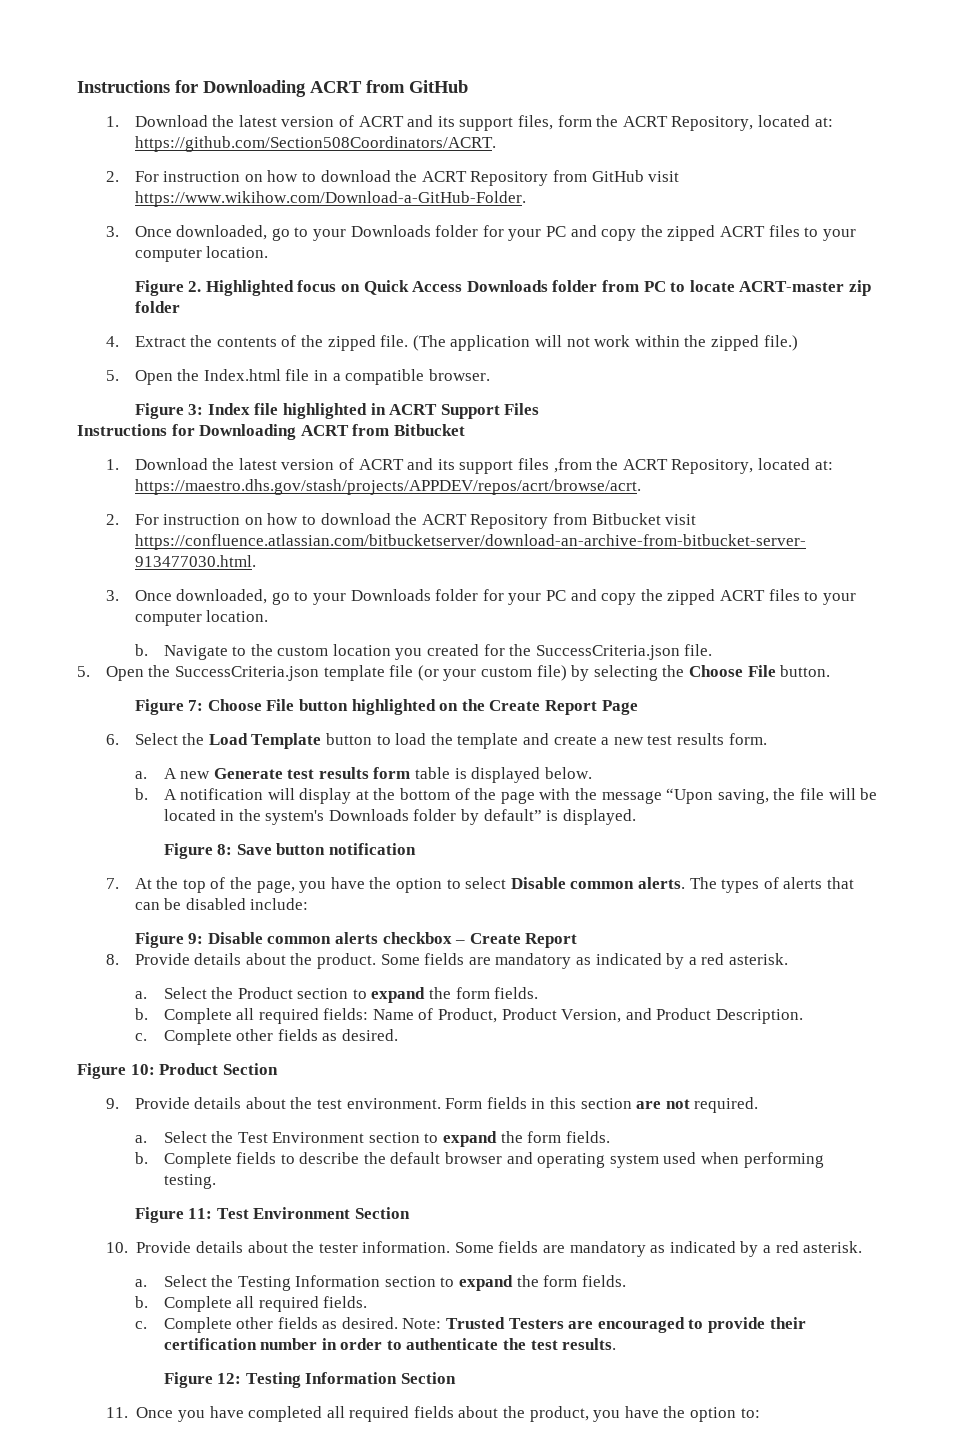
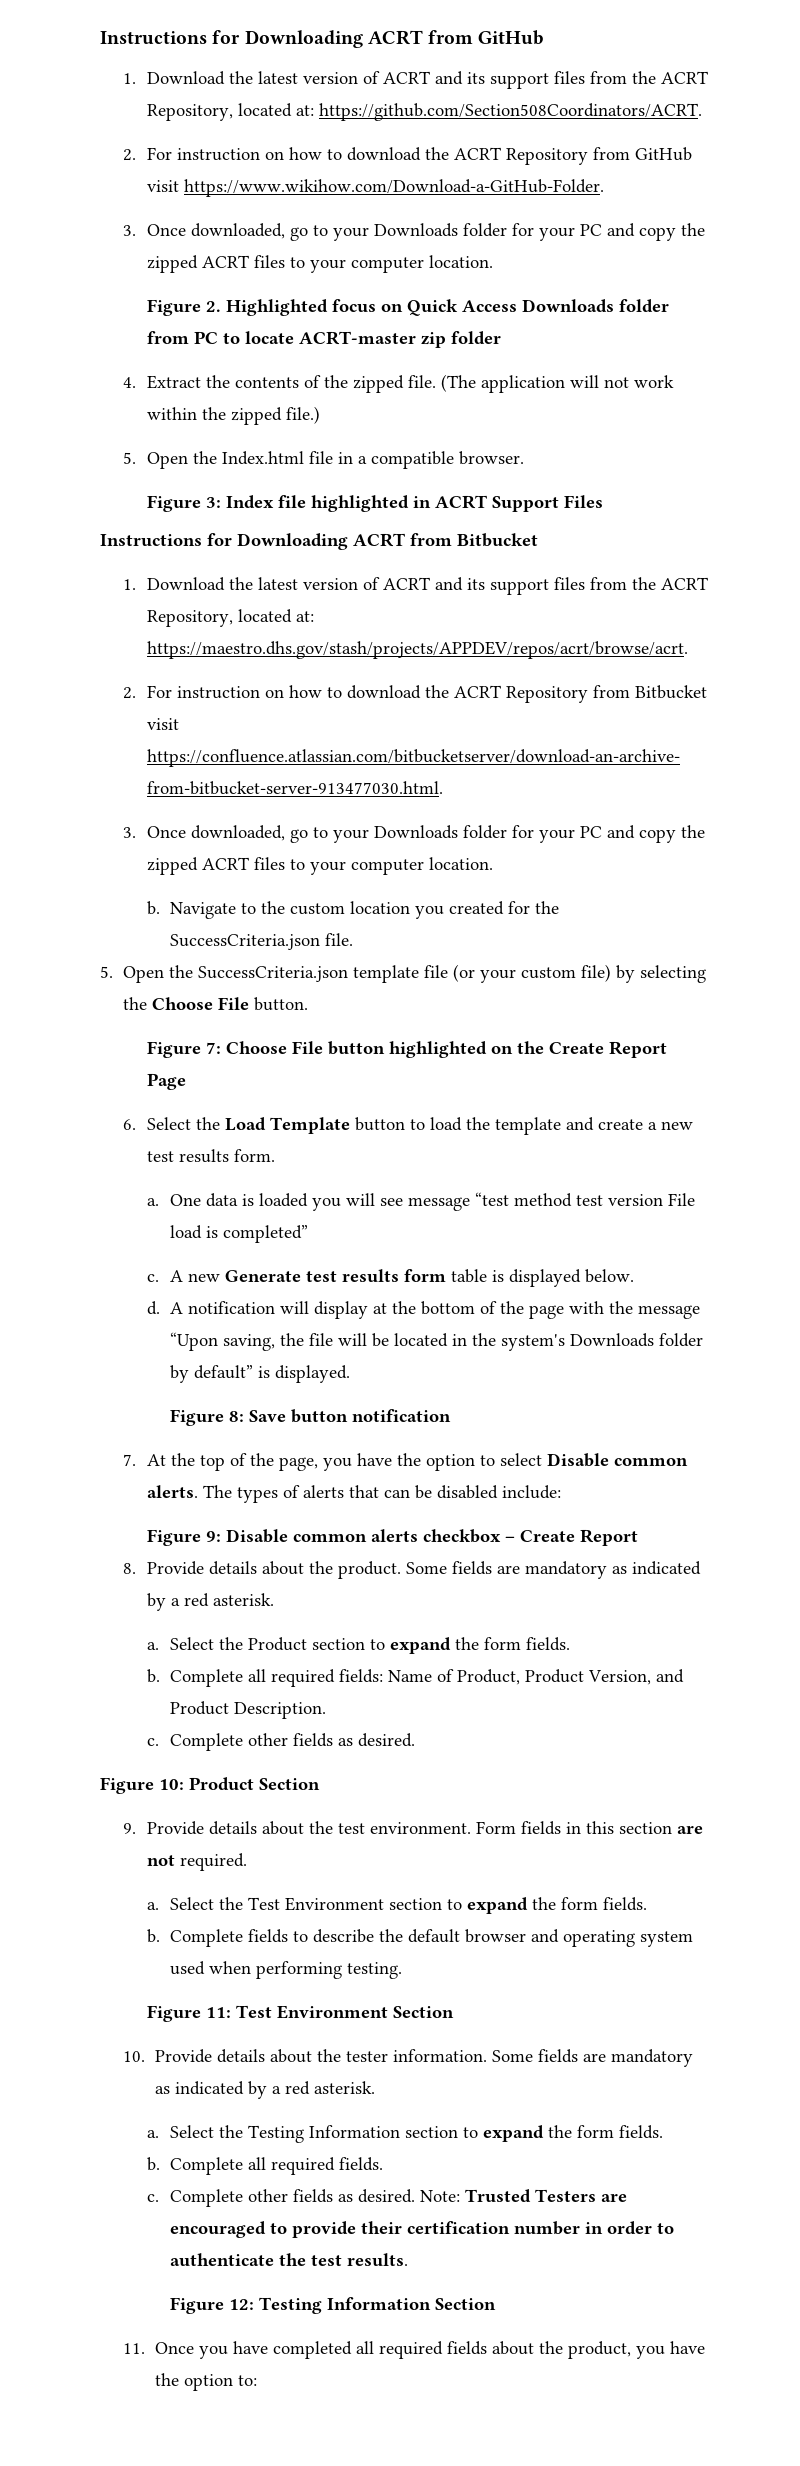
[517,115,592,130] files, form -> [553,71,627,84] files from
[553,458,592,473] ,from -> [589,577,627,590] from
(147, 775) none -> [170,1192,696,1211] [170,1225,309,1243] [146,1274,159,1282] One data is loaded you will see message “test method test version File load is completed” // c.
[134,788,148,800] b. -> [146,1301,160,1315] d.

